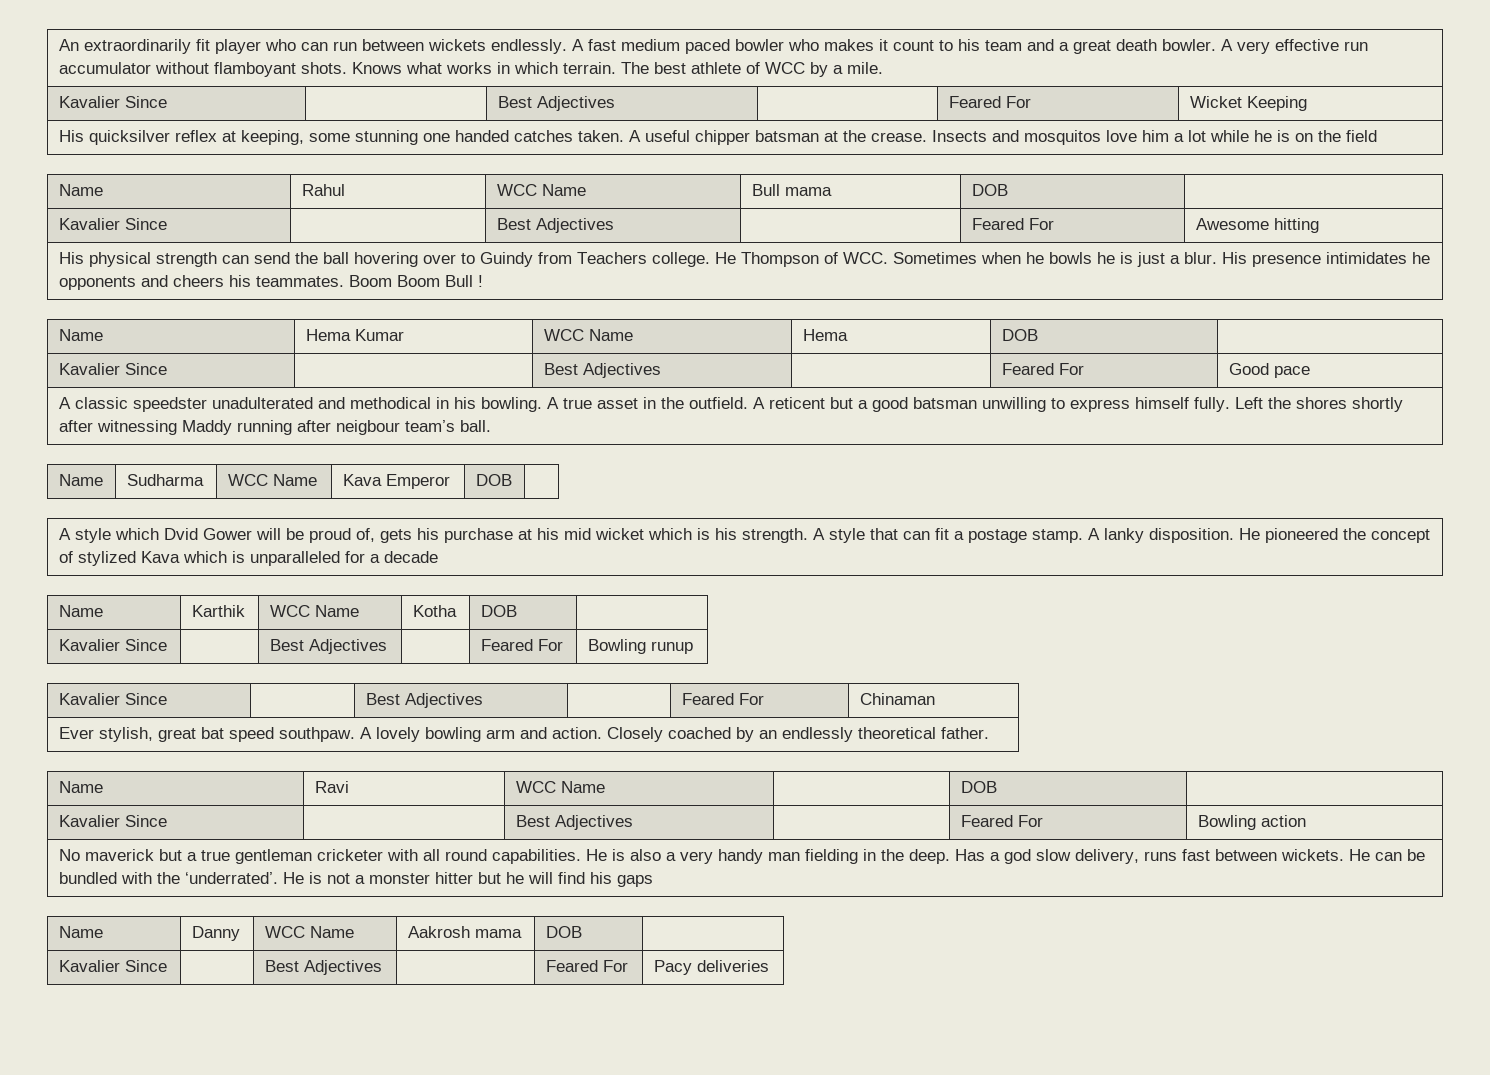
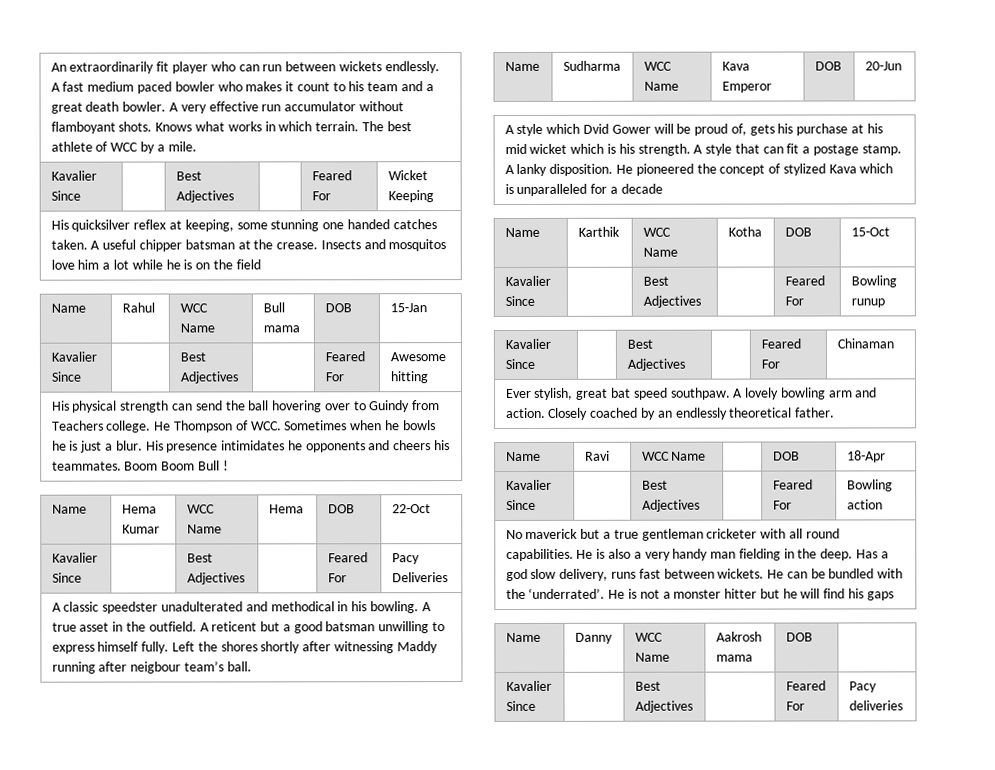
(1008, 190) none -> [389,303,427,313] 15-Jan
[58,363,167,375] [543,363,661,378] [1001,363,1084,375] [1228,363,1310,378] // Kavalier Since | | Best Adjectives | | Feared For | Good pace -> [391,504,431,514] [51,552,98,563] [51,572,82,583] [186,553,213,563] [186,572,245,585] [327,552,368,563] [327,573,347,583] [391,553,420,565] [391,572,448,583] 22-Oct // Kavalier Since | | Best Adjectives | | Feared For | Pacy Deliveries
(512, 480) none -> [864,61,902,71] 20-Jun
(517, 611) none -> [850,227,890,237] 15-Oct
(997, 787) none -> [846,450,886,463] 18-Apr

